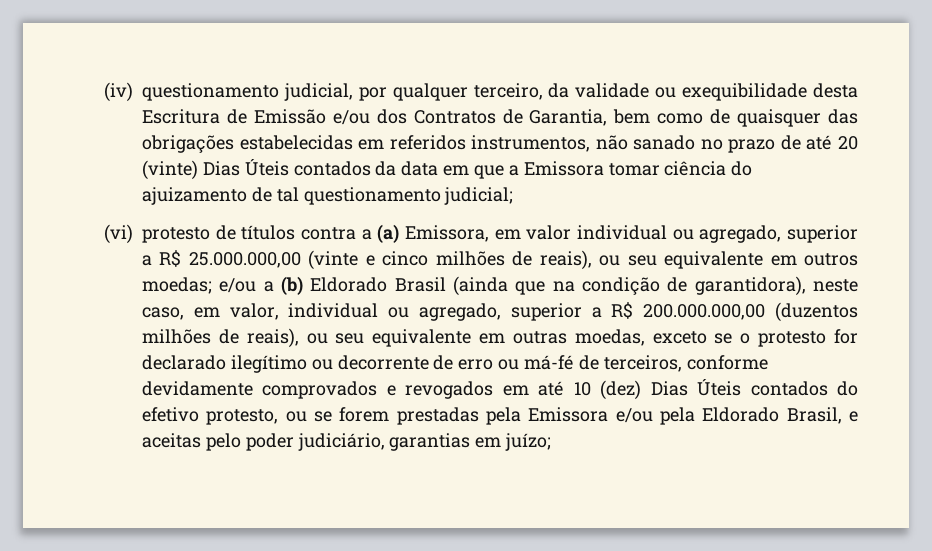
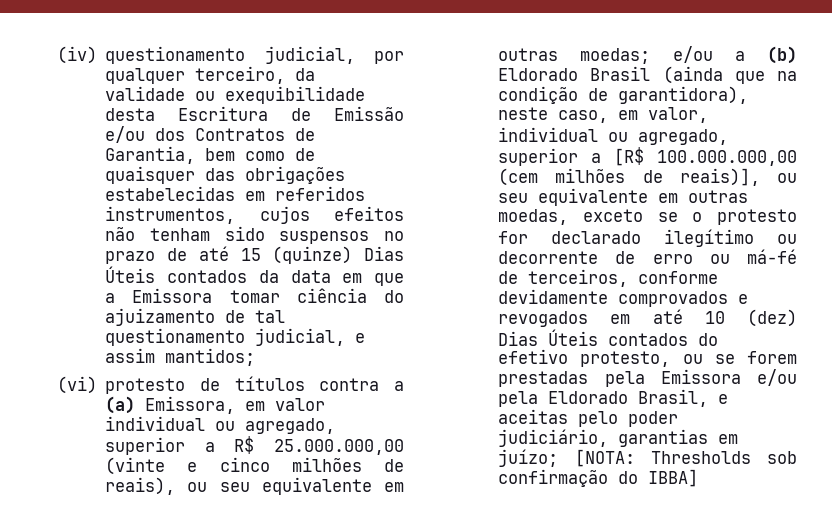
[595,135,696,150] não sanado -> [259,206,404,224] [105,226,370,244] cujos efeitos não tenham sido suspensos
[837,136,858,150] [142,160,198,180] 20 (vinte) -> [240,246,353,264] 15 (quinze)
[444,187,514,205] judicial; -> [255,328,366,346] [105,348,256,366] judicial, e assim mantidos;
[804,253,858,266] outros -> [498,48,559,61] outras
[611,302,858,322] [142,328,299,348] R$ 200.000.000,00 (duzentos milhões de reais), -> [614,147,797,166] [498,168,760,186] [R$ 100.000.000,00 (cem milhões de reais)],
(552, 442) none -> [574,449,797,467] [498,469,699,487] [NOTA: Thresholds sob confirmação do IBBA]

